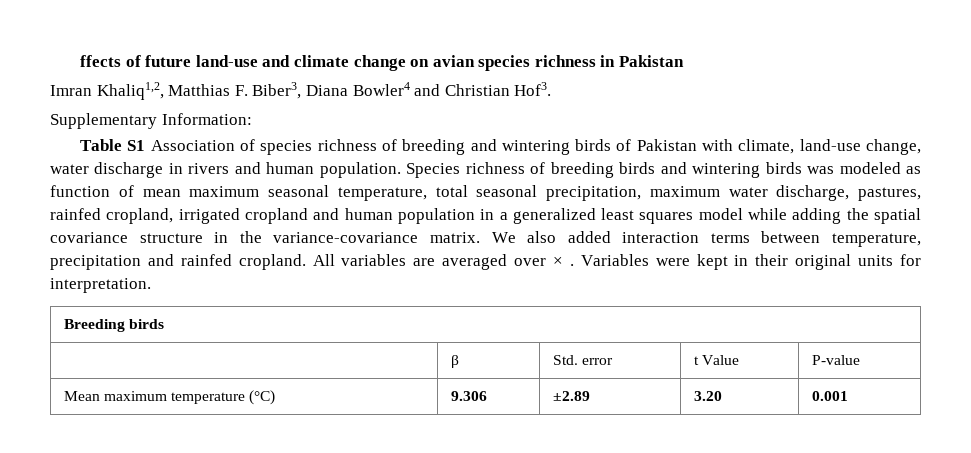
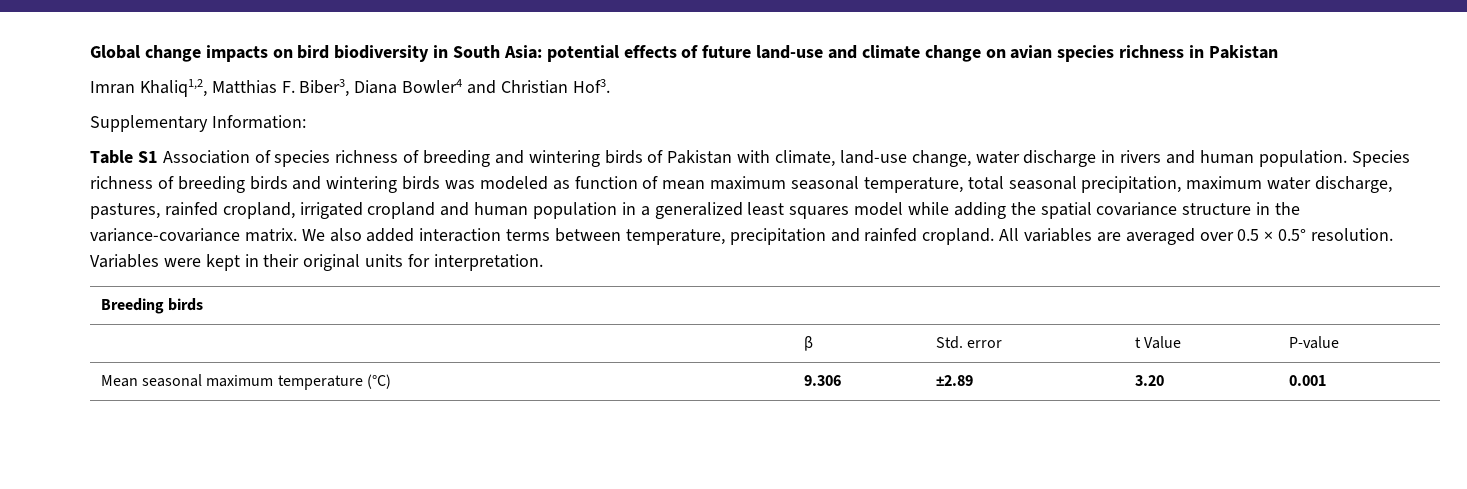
[79,55,121,67] ffects -> [90,45,677,62] Global change impacts on bird biodiversity in South Asia: potential effects
[553,256,574,266] × . -> [1237,228,1394,241] 0.5 × 0.5° resolution.
(100, 396) none -> [141,374,202,387] seasonal

